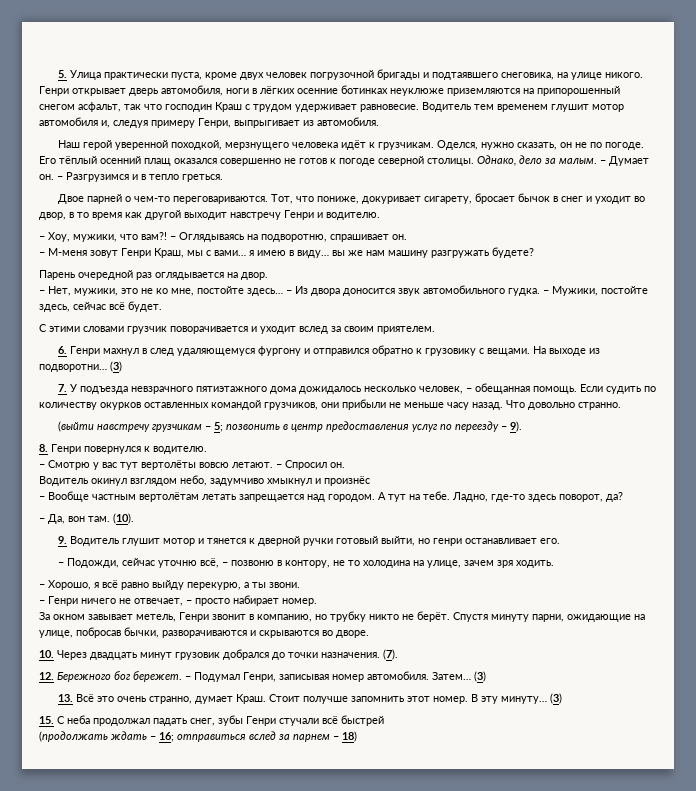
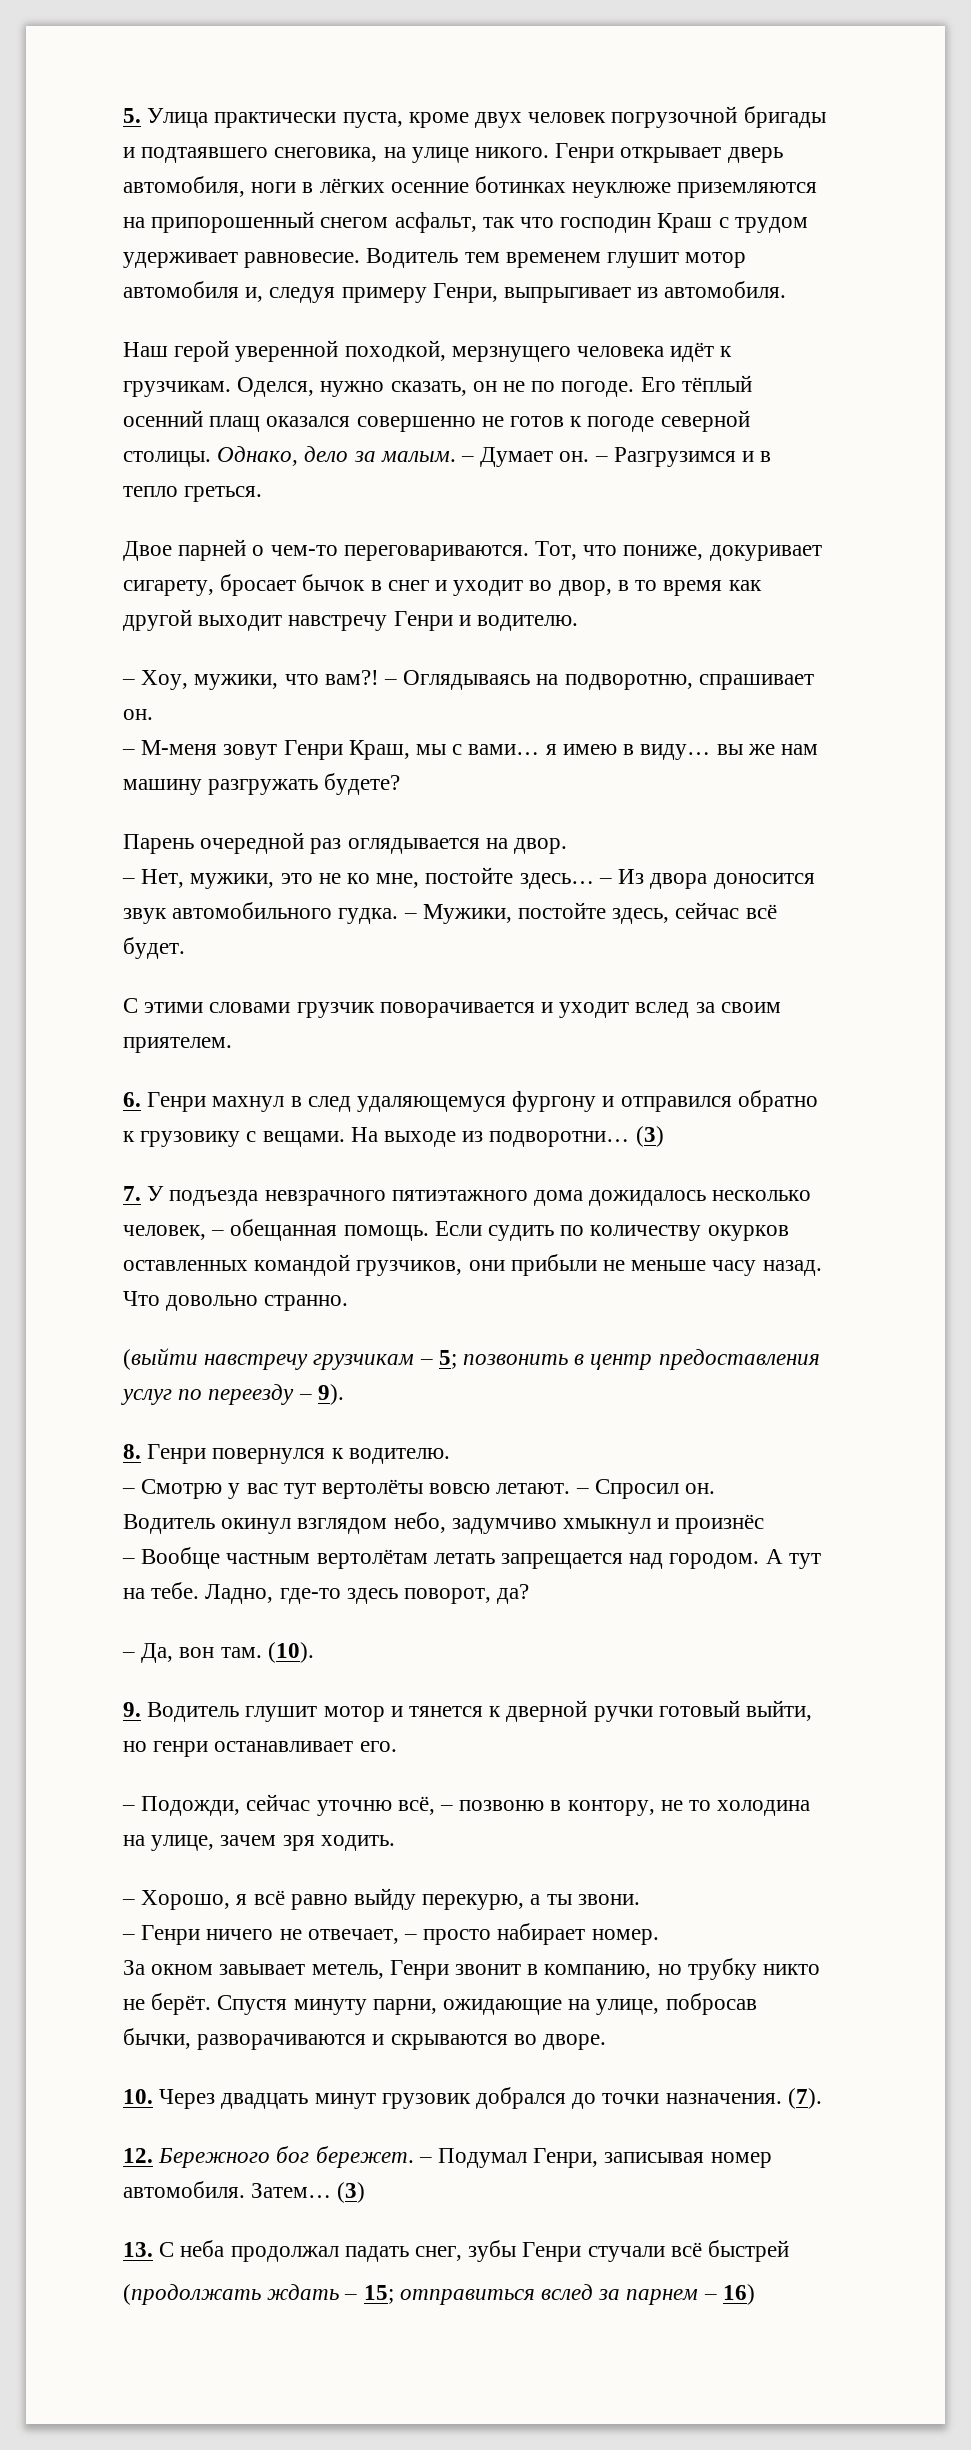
[76,693,563,704] [39,716,54,724] Всё это очень странно, думает Краш. Стоит получше запомнить этот номер. В эту минуту… (3) // 15. -> (153, 2249) none
[159,732,174,742] 16; -> [363,2285,394,2304] 15;
[342,731,357,742] 18) -> [722,2284,755,2305] 16)

